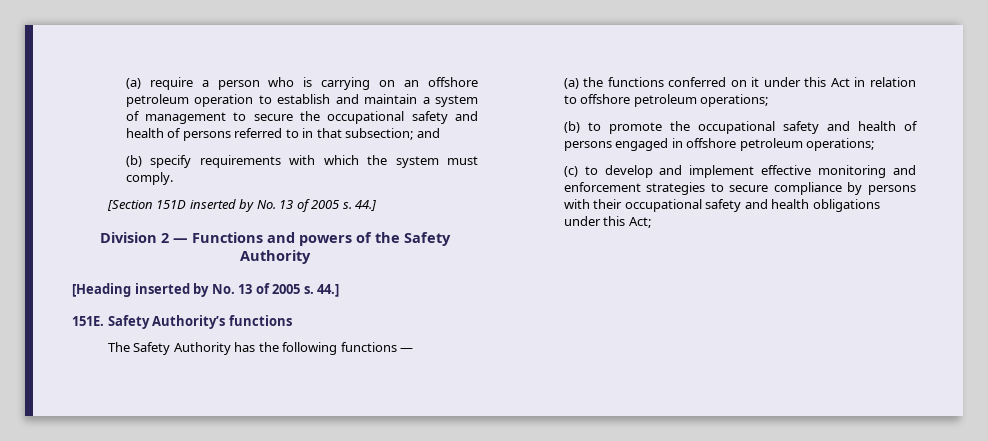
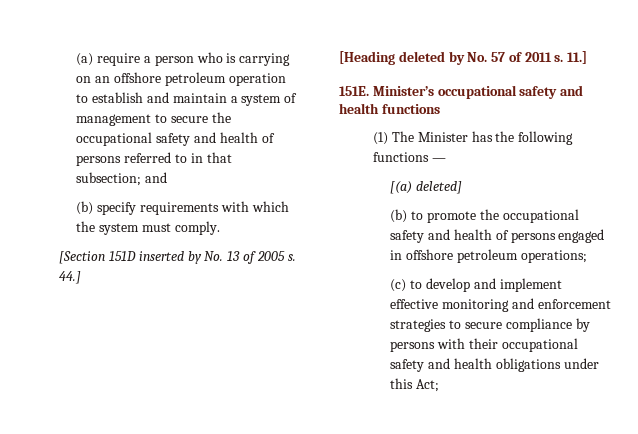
[100,232,451,246] [240,250,311,264] // Division 2 — Functions and powers of the Safety Authority -> (82, 277) none
[134,283,340,297] [72,315,292,329] [107,342,231,355] inserted by No. 13 of 2005 s. 44.] // 151E. Safety Authority’s functions // The Safety Authority -> [398,51,588,65] [339,85,584,99] [339,103,440,114] [373,131,468,145] deleted by No. 57 of 2011 s. 11.] // 151E. Minister’s occupational safety and health functions // (1) The Minister
[563,77,916,89] [563,94,769,107] (a) the functions conferred on it under this Act in relation to offshore petroleum operations; -> [390,181,463,194] [(a) deleted]

